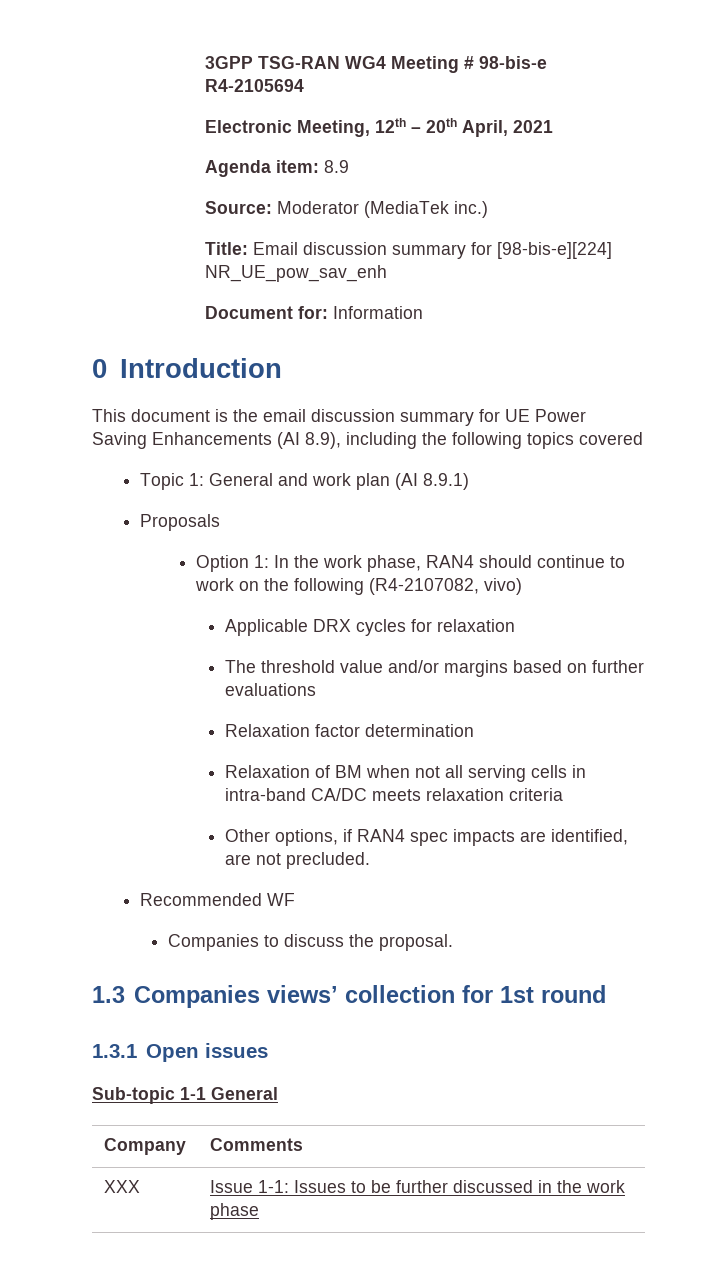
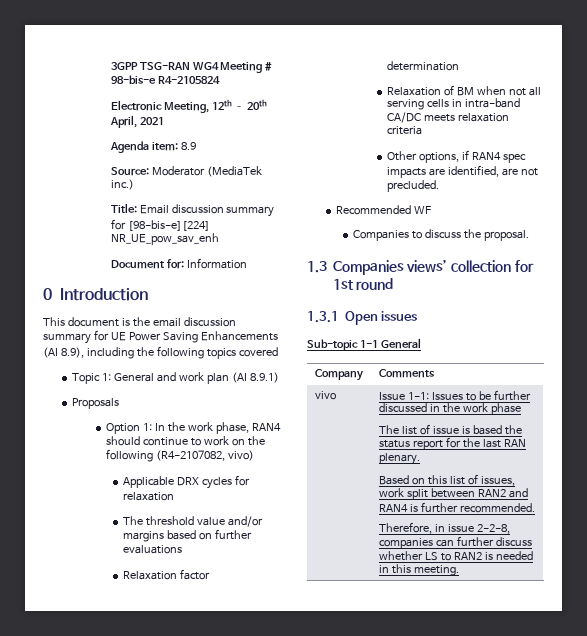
[205,79,305,92] R4-2105694 -> [157,76,220,84] R4-2105824
[103,1180,140,1193] XXX -> [314,391,336,400] vivo
(259, 1211) none -> [378,424,522,435] [378,437,526,450] [378,453,420,465] [378,474,515,486] [378,488,528,500] [378,502,535,513] [378,522,510,534] [378,536,532,549] [378,551,533,561] [378,564,459,576] // The list of issue is based the status report for the last RAN plenary. // Based on this list of issues, work split between RAN2 and RAN4 is further recommended. // Therefore, in issue 2-2-8, companies can further discuss whether LS to RAN2 is needed in this meeting.

